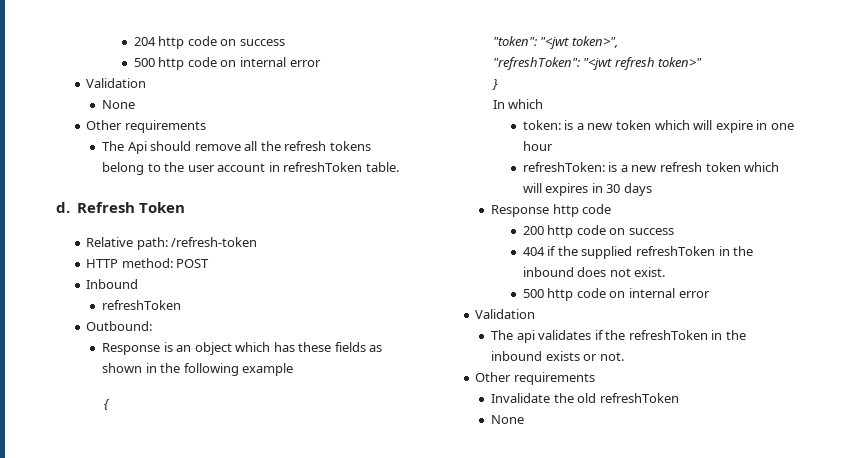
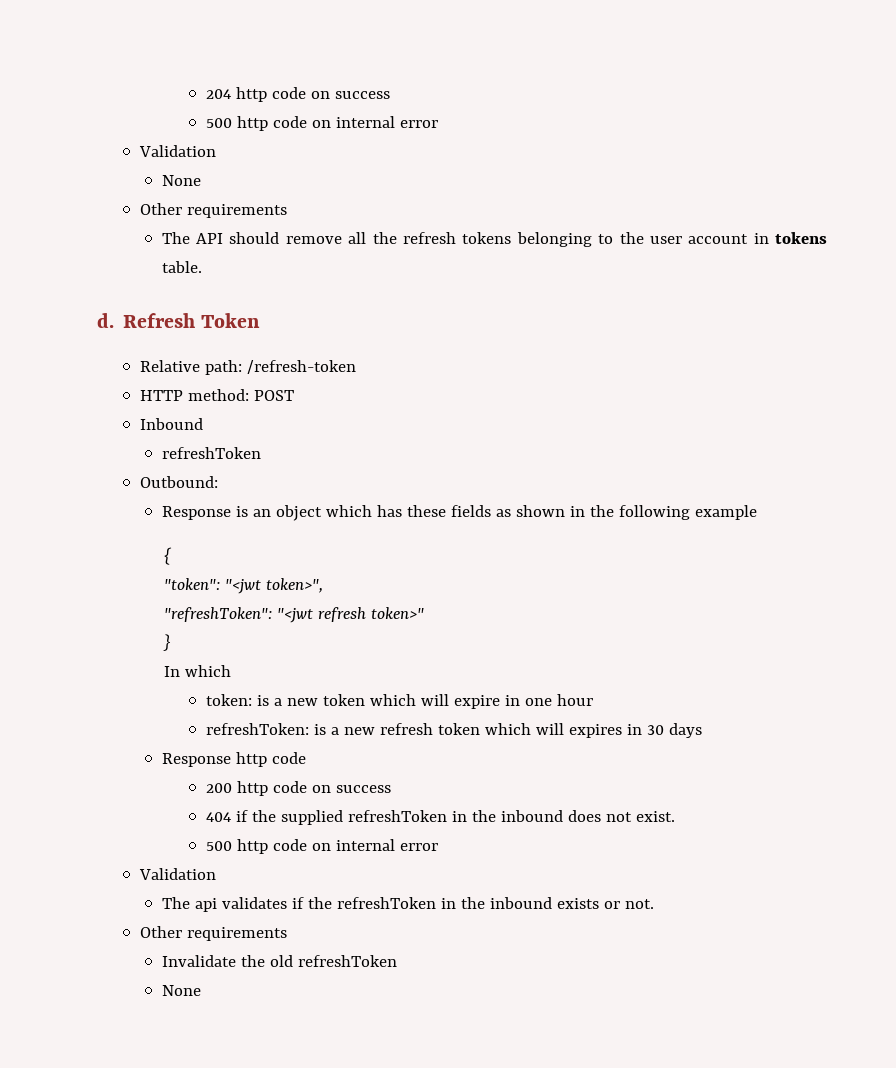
[127,141,147,154] Api -> [196,233,224,244] API
[102,162,145,175] belong -> [516,232,592,247] belonging
[283,162,363,172] refreshToken -> [775,232,828,244] tokens

